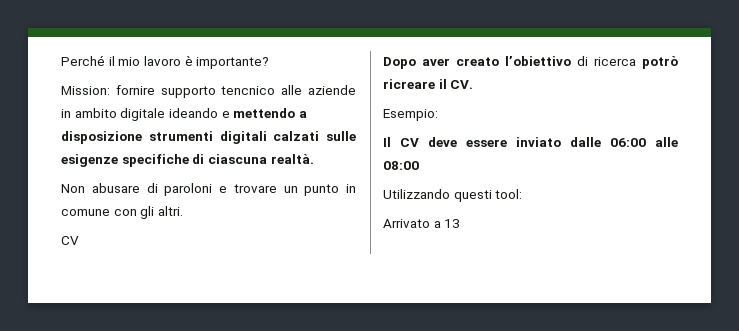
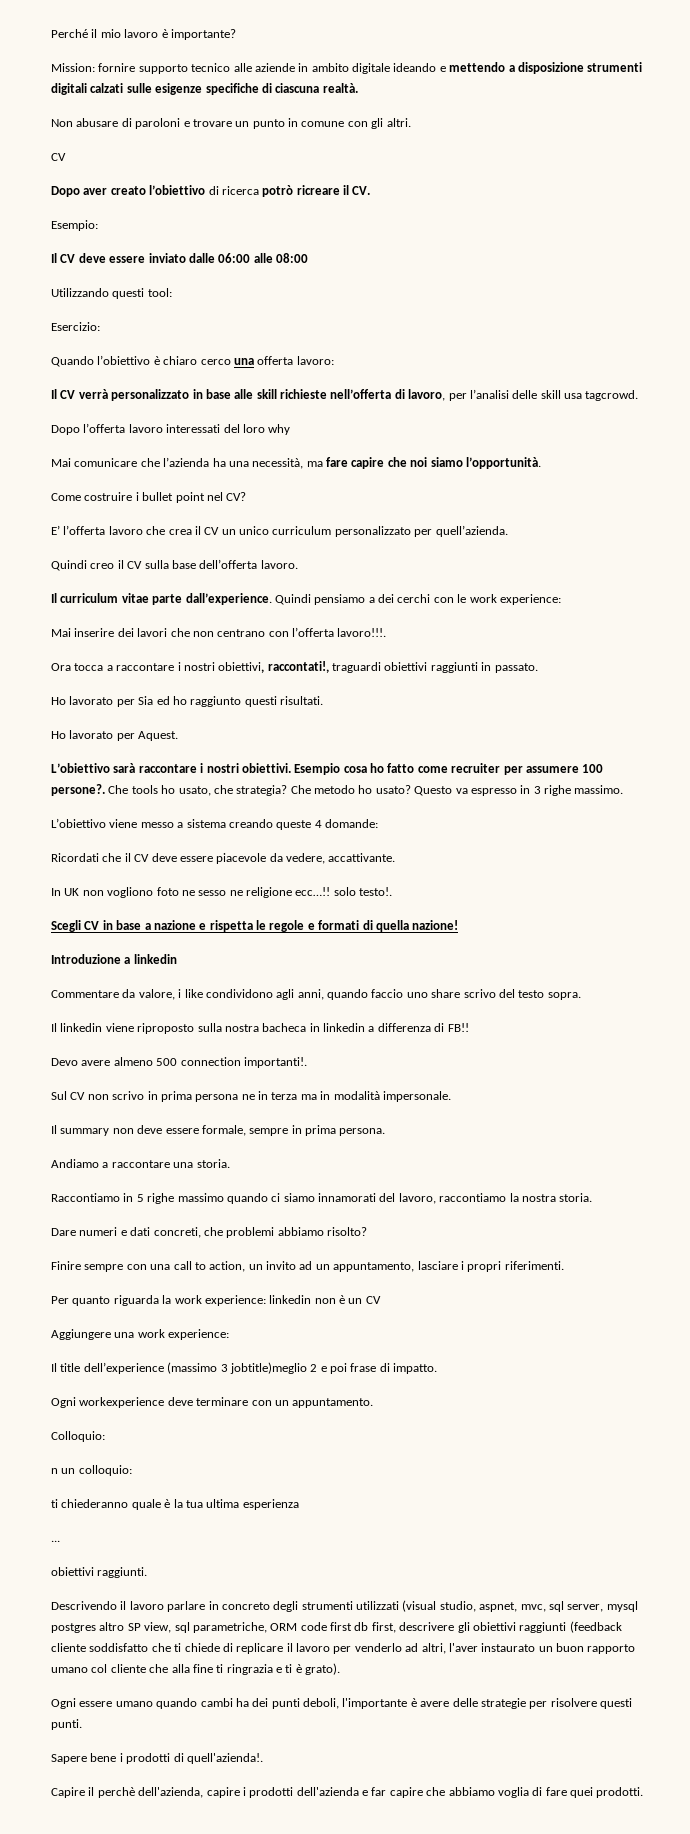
[221,86,276,95] tencnico -> [191,63,231,72] tecnico
[383,219,461,228] Arrivato a 13 -> [51,322,100,331] [51,355,334,367] [51,389,639,401] [51,423,291,435] [51,457,541,469] [51,492,247,503] [51,525,508,537] [51,559,298,571] [51,593,561,605] [51,627,387,637] [51,661,538,673] [51,696,323,707] [51,730,179,741] [51,763,604,775] [51,784,624,796] [51,818,378,830] [51,853,396,864] [51,887,393,898] [51,920,459,932] [51,954,177,964] [51,989,581,1000] [51,1023,469,1034] [51,1057,307,1068] [51,1091,451,1102] [51,1125,386,1136] [51,1159,230,1168] [51,1193,593,1204] [51,1227,367,1238] [51,1261,564,1272] [51,1295,381,1306] [51,1329,230,1340] [51,1362,438,1374] [51,1397,374,1408] [51,1431,105,1442] [51,1465,132,1476] [51,1499,299,1510] [51,1540,60,1542] [51,1567,148,1578] [51,1600,638,1612] [51,1621,622,1633] [51,1643,636,1654] [51,1663,341,1675] [51,1698,632,1709] [51,1719,82,1730] [51,1753,263,1764] [51,1787,644,1798] Esercizio: // Quando l’obiettivo è chiaro cerco una offerta lavoro: // Il CV verrà personalizzato in base alle skill richieste nell’offerta di lavoro, per l’analisi delle skill usa tagcrowd. // Dopo l’offerta lavoro interessati del loro why // Mai comunicare che l’azienda ha una necessità, ma fare capire che noi siamo l’opportunità. // Come costruire i bullet point nel CV? // E’ l’offerta lavoro che crea il CV un unico curriculum personalizzato per quell’azienda. // Quindi creo il CV sulla base dell’offerta lavoro. // Il curriculum vitae parte dall’experience. Quindi pensiamo a dei cerchi con le work experience: // Mai inserire dei lavori che non centrano con l’offerta lavoro!!!. // Ora tocca a raccontare i nostri obiettivi, raccontati!, traguardi obiettivi raggiunti in passato. // Ho lavorato per Sia ed ho raggiunto questi risultati. // Ho lavorato per Aquest. // L’obiettivo sarà raccontare i nostri obiettivi. Esempio cosa ho fatto come recruiter per assumere 100 persone?. Che tools ho usato, che strategia? Che metodo ho usato? Questo va espresso in 3 righe massimo. // L’obiettivo viene messo a sistema creando queste 4 domande: // Ricordati che il CV deve essere piacevole da vedere, accattivante. // In UK non vogliono foto ne sesso ne religione ecc…!! solo testo!. // Scegli CV in base a nazione e rispetta le regole e formati di quella nazione! // Introduzione a linkedin // Commentare da valore, i like condividono agli anni, quando faccio uno share scrivo del testo sopra. // Il linkedin viene riproposto sulla nostra bacheca in linkedin a differenza di FB!! // Devo avere almeno 500 connection importanti!. // Sul CV non scrivo in prima persona ne in terza ma in modalità impersonale. // Il summary non deve essere formale, sempre in prima persona. // Andiamo a raccontare una storia. // Raccontiamo in 5 righe massimo quando ci siamo innamorati del lavoro, raccontiamo la nostra storia. // Dare numeri e dati concreti, che problemi abbiamo risolto? // Finire sempre con una call to action, un invito ad un appuntamento, lasciare i propri riferimenti. // Per quanto riguarda la work experience: linkedin non è un CV // Aggiungere una work experience: // Il title dell’experience (massimo 3 jobtitle)meglio 2 e poi frase di impatto. // Ogni workexperience deve terminare con un appuntamento. // Colloquio: // n un colloquio: // ti chiederanno quale è la tua ultima esperienza // ... // obiettivi raggiunti. // Descrivendo il lavoro parlare in concreto degli strumenti utilizzati (visual studio, aspnet, mvc, sql server, mysql postgres altro SP view, sql parametriche, ORM code first db first, descrivere gli obiettivi raggiunti (feedback cliente soddisfatto che ti chiede di replicare il lavoro per venderlo ad altri, l'aver instaurato un buon rapporto umano col cliente che alla fine ti ringrazia e ti è grato). // Ogni essere umano quando cambi ha dei punti deboli, l'importante è avere delle strategie per risolvere questi punti. // Sapere bene i prodotti di quell'azienda!. // Capire il perchè dell'azienda, capire i prodotti dell'azienda e far capire che abbiamo voglia di fare quei prodotti.

